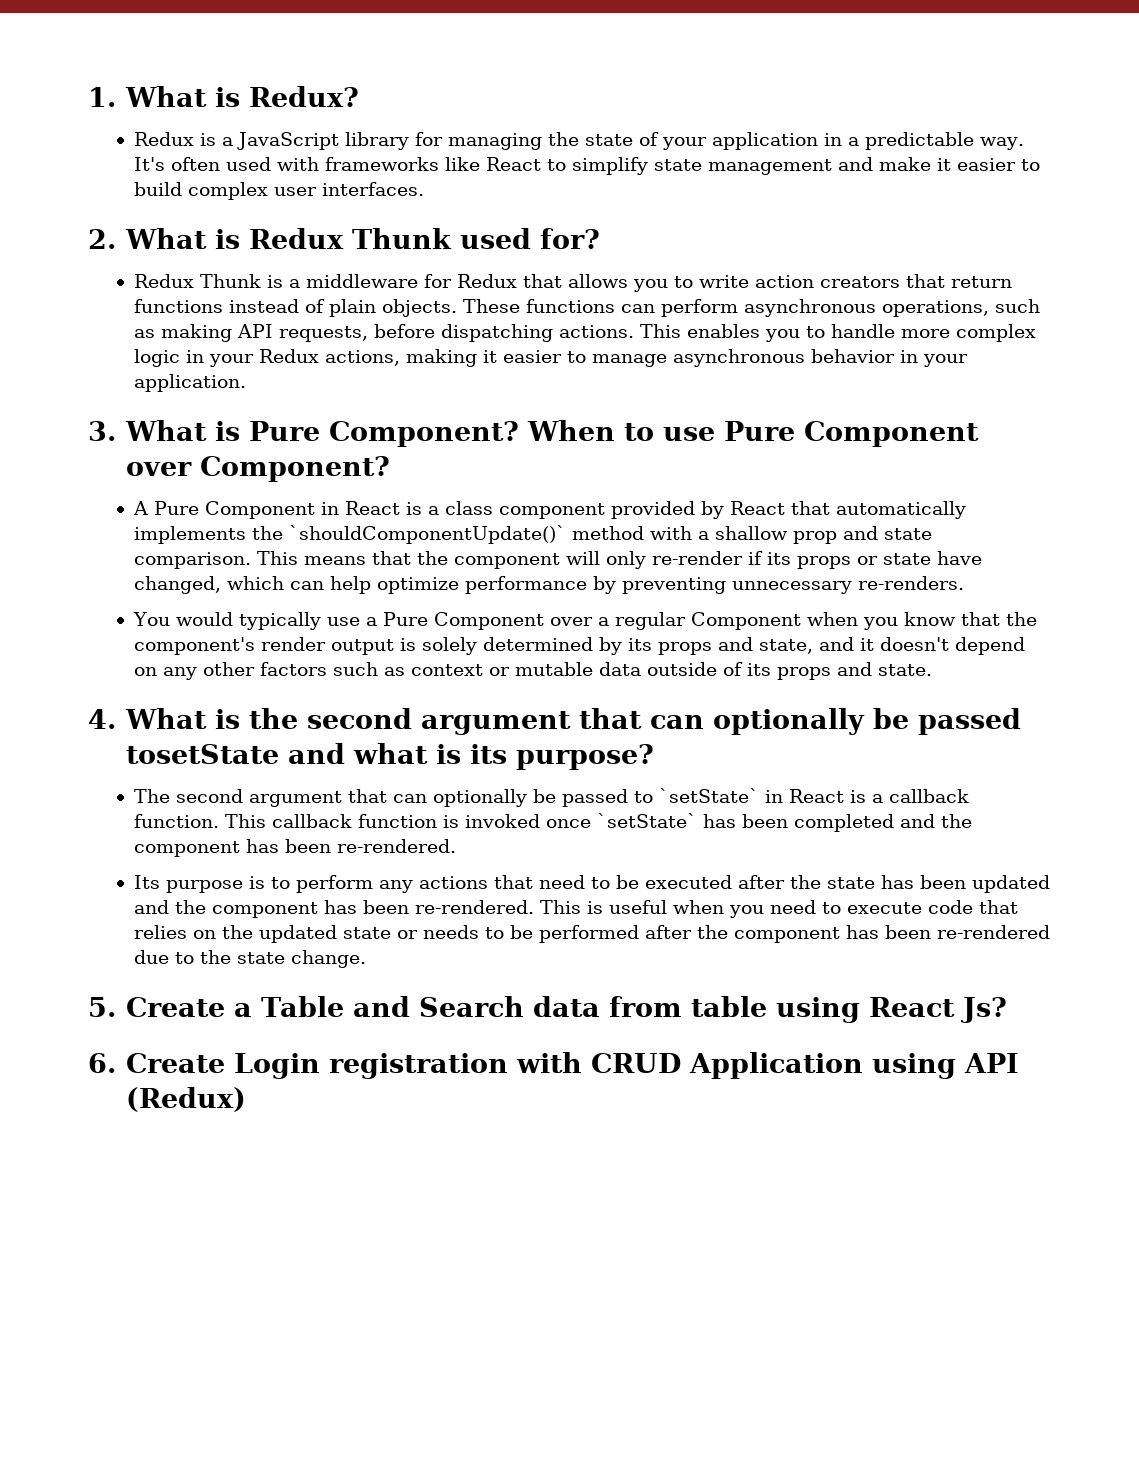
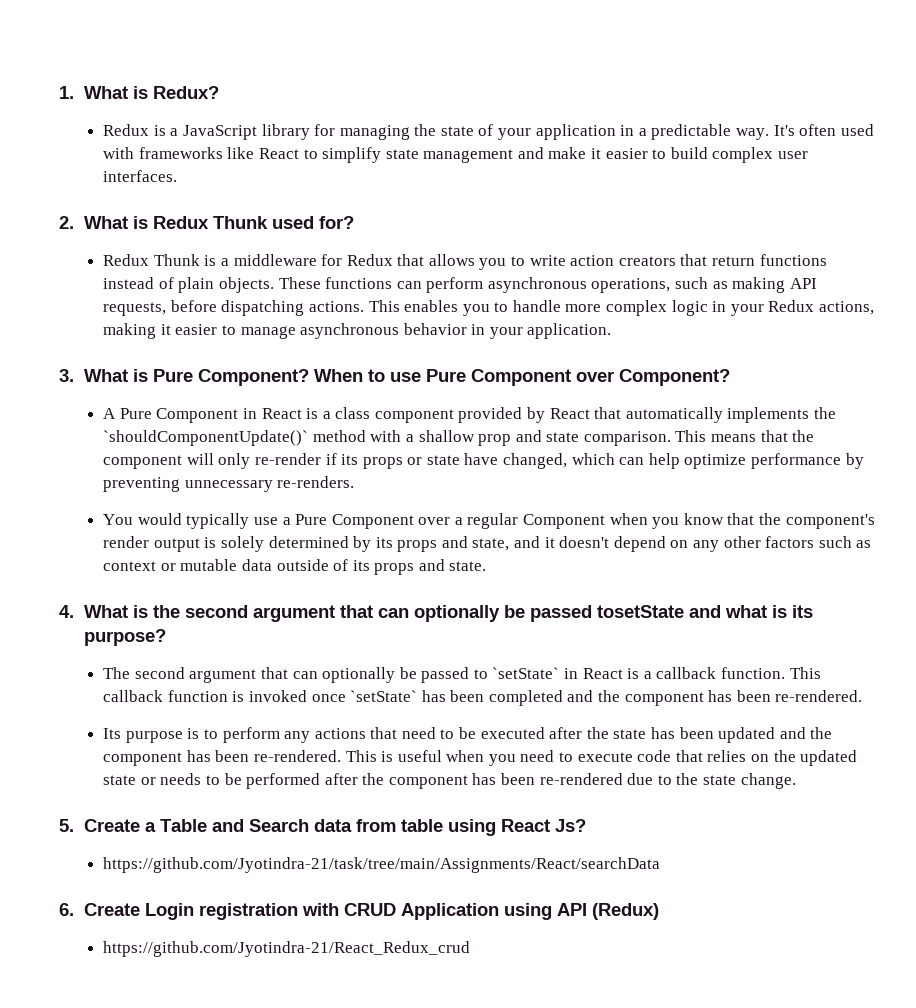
(1008, 1010) none -> [103,857,661,873] // https://github.com/Jyotindra-21/task/tree/main/Assignments/React/searchData
(246, 1099) none -> [103,941,471,957] // https://github.com/Jyotindra-21/React_Redux_crud

